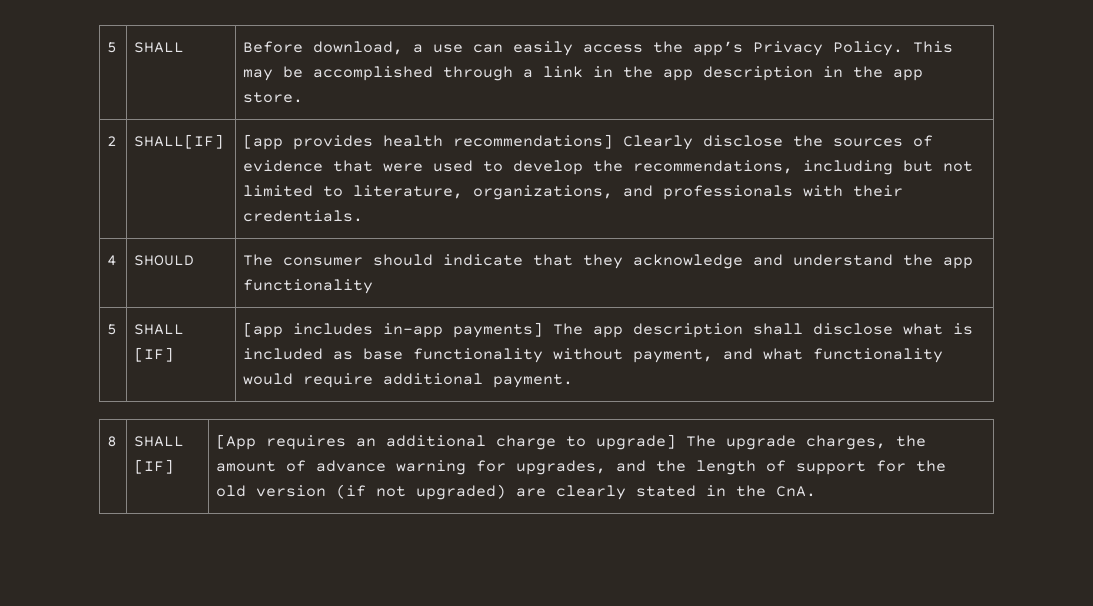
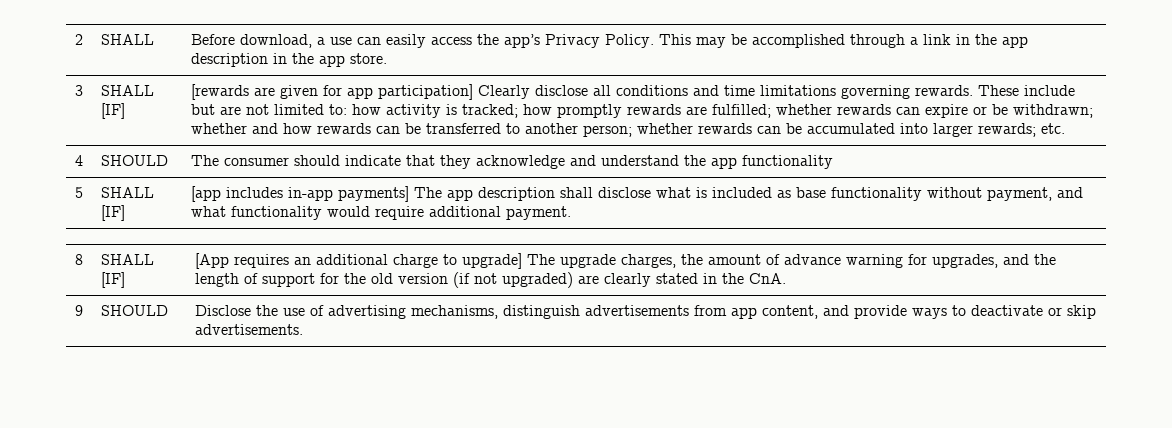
[107,42,118,53] 5 -> [74,34,83,45] 2
[107,136,118,146] [134,134,225,149] [243,134,934,150] [243,160,974,175] [243,185,904,200] [243,210,364,222] 2 | SHALL[IF] | [app provides health recommendations] Clearly disclose the sources of evidence that were used to develop the recommendations, including but not limited to literature, organizations, and professionals with their credentials. -> [74,85,83,96] [100,85,154,96] [100,103,125,119] [190,84,1075,100] [190,104,1093,118] [190,123,1065,137] 3 | SHALL [IF] | [rewards are given for app participation] Clearly disclose all conditions and time limitations governing rewards. These include but are not limited to: how activity is tracked; how promptly rewards are fulfilled; whether rewards can expire or be withdrawn; whether and how rewards can be transferred to another person; whether rewards can be accumulated into larger rewards; etc.
(817, 491) none -> [74,305,83,316] [100,305,168,316] [194,305,1096,319] [194,324,303,335] // 9 | SHOULD | Disclose the use of advertising mechanisms, distinguish advertisements from app content, and provide ways to deactivate or skip advertisements.

